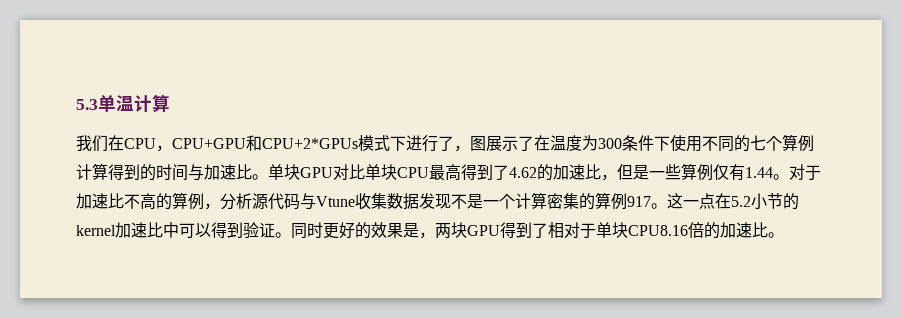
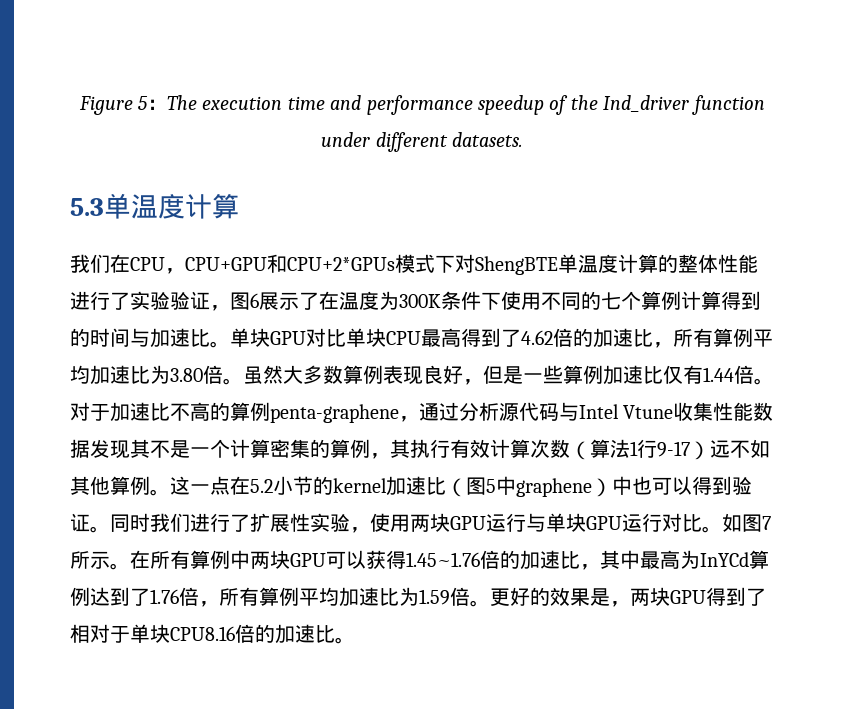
(76, 104) none -> [78,95,765,115] [321,132,523,152] Figure 5：The execution time and performance speedup of the Ind_driver function under different datasets. //
(134, 103) none -> [158,194,185,219] 度
[406,135,486,152] 进行了，图 -> [455,254,758,275] [70,291,259,311] 对ShengBTE单温度计算的整体性能进行了实验验证，图6
[598,138,622,149] 300 -> [399,294,441,308] 300K
[537,164,617,181] 的加速比， -> [553,328,773,348] [70,365,483,385] 倍的加速比，所有算例平均加速比为3.80倍。虽然大多数算例表现良好，
(713, 172) none -> [603,365,663,385] 加速比
(773, 172) none -> [734,365,754,384] 倍
[204,203,220,210] ， -> [270,402,459,423] penta-graphene，通过
(316, 201) none -> [579,404,619,419] Intel
(387, 201) none -> [713,402,754,421] 性能
(451, 201) none -> [130,439,150,458] 其
[627,196,651,207] 917 -> [370,439,770,460] [70,476,150,495] ，其执行有效计算次数（算法1行9-17）远不如其他算例
[163,222,179,238] 中 -> [446,476,652,497] （图5中graphene）中也
(323, 230) none -> [150,513,771,533] [70,550,769,570] [70,587,490,607] 我们进行了扩展性实验，使用两块GPU运行与单块GPU运行对比。如图7所示。在所有算例中两块GPU可以获得1.45~1.76倍的加速比，其中最高为InYCd算例达到了1.76倍，所有算例平均加速比为1.59倍。

